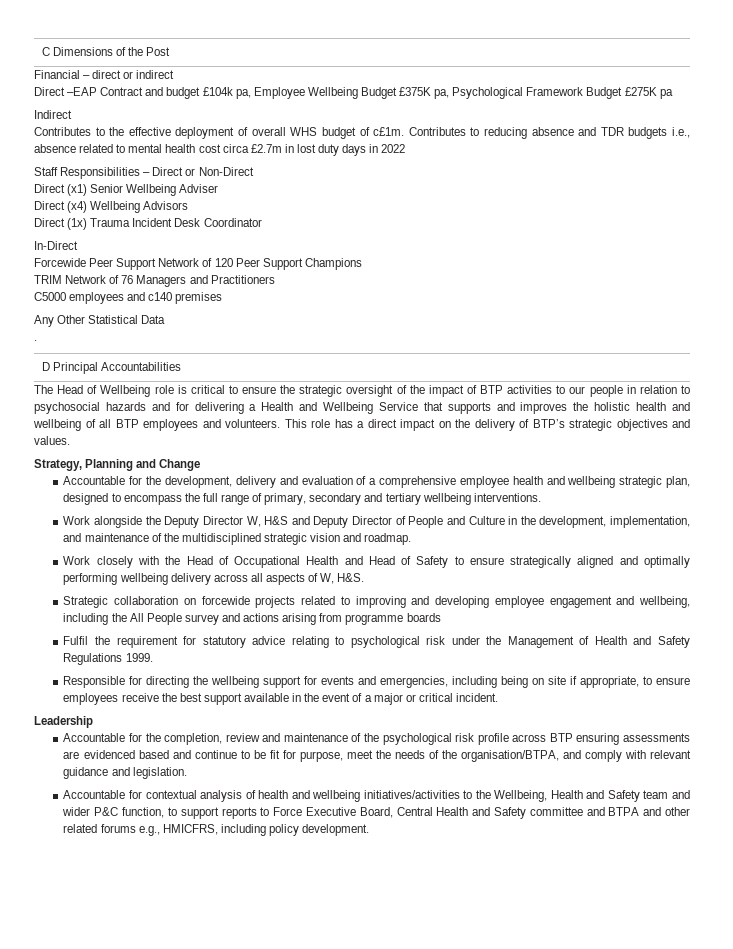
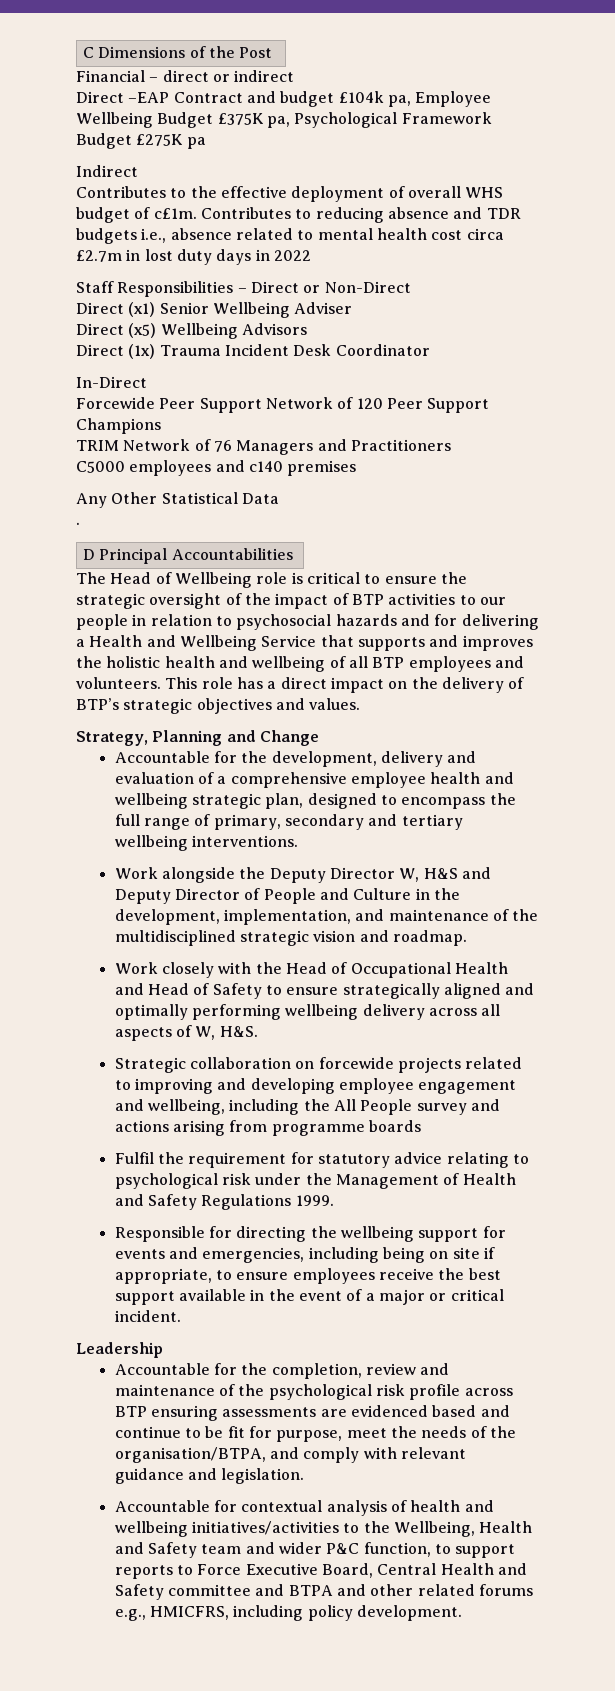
[67,201,88,213] (x4) -> [128,323,157,338] (x5)

